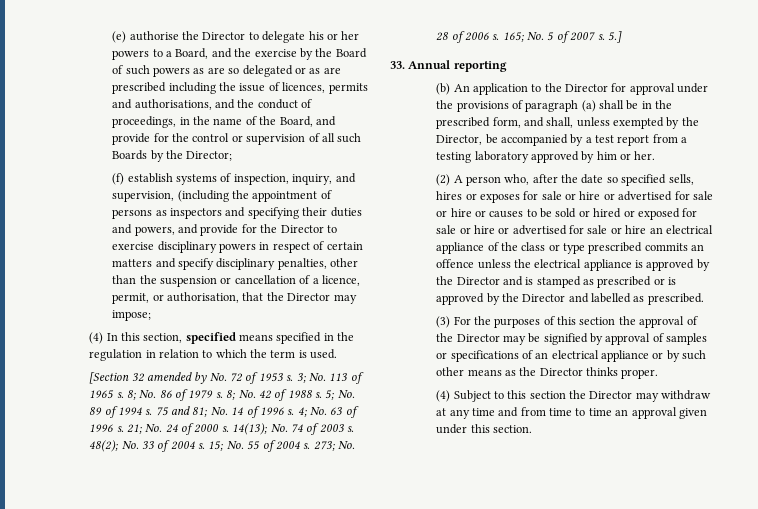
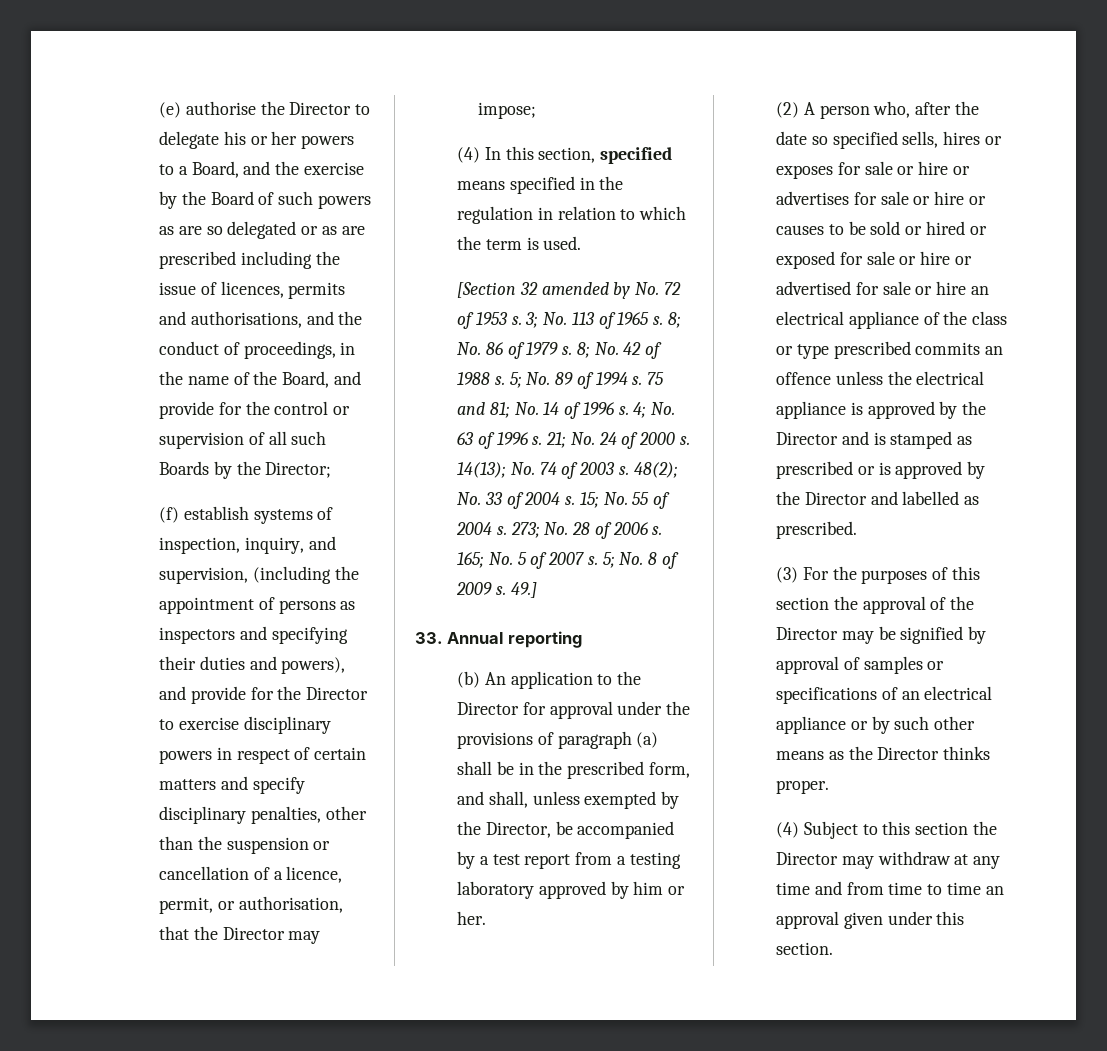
[134,226,175,236] powers, -> [281,657,346,674] powers),
[607,31,622,43] 5.] -> [602,552,679,569] [456,582,537,598] 5; No. 8 of 2009 s. 49.]
[618,191,673,201] advertised -> [776,191,850,205] advertises

